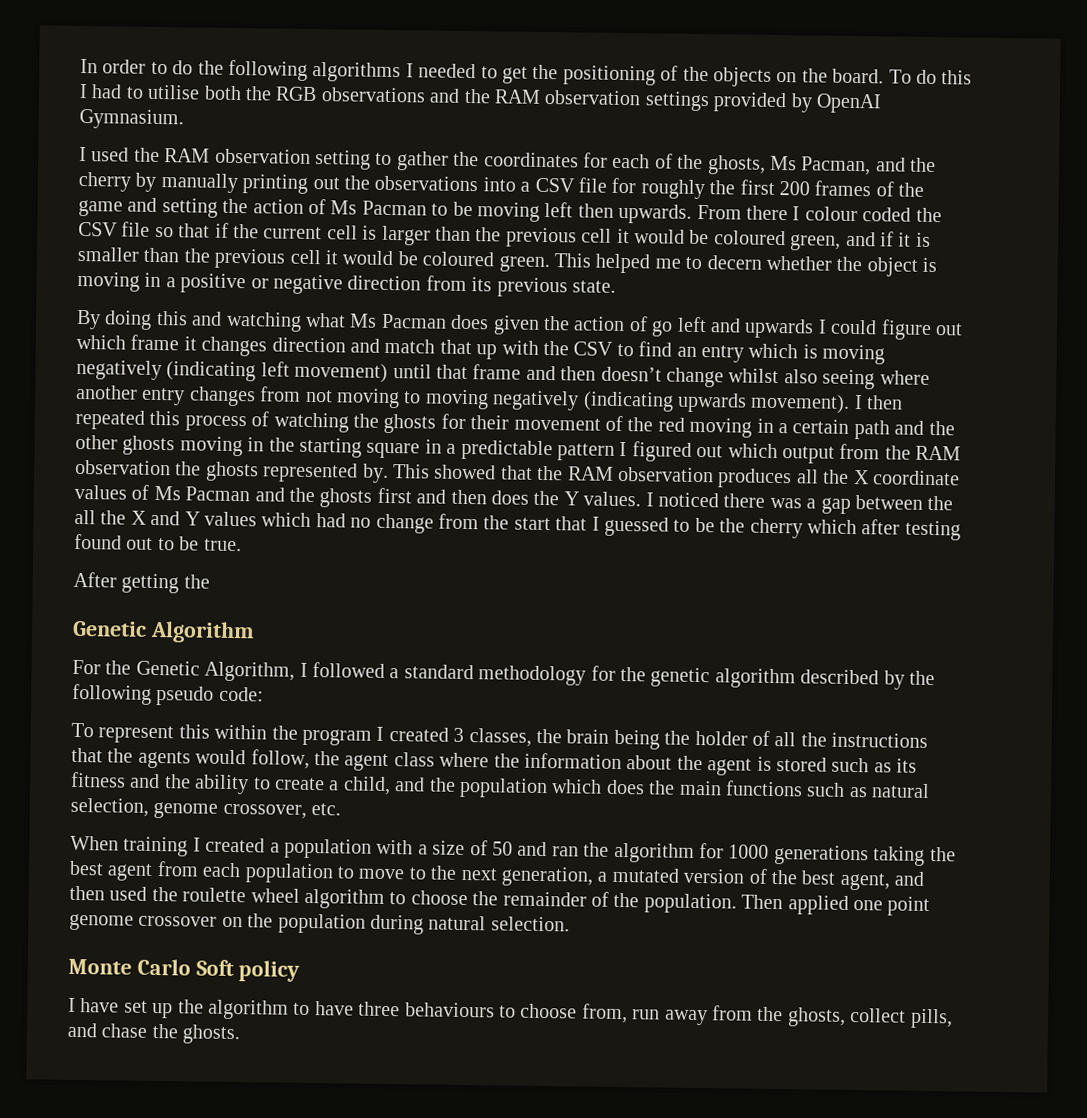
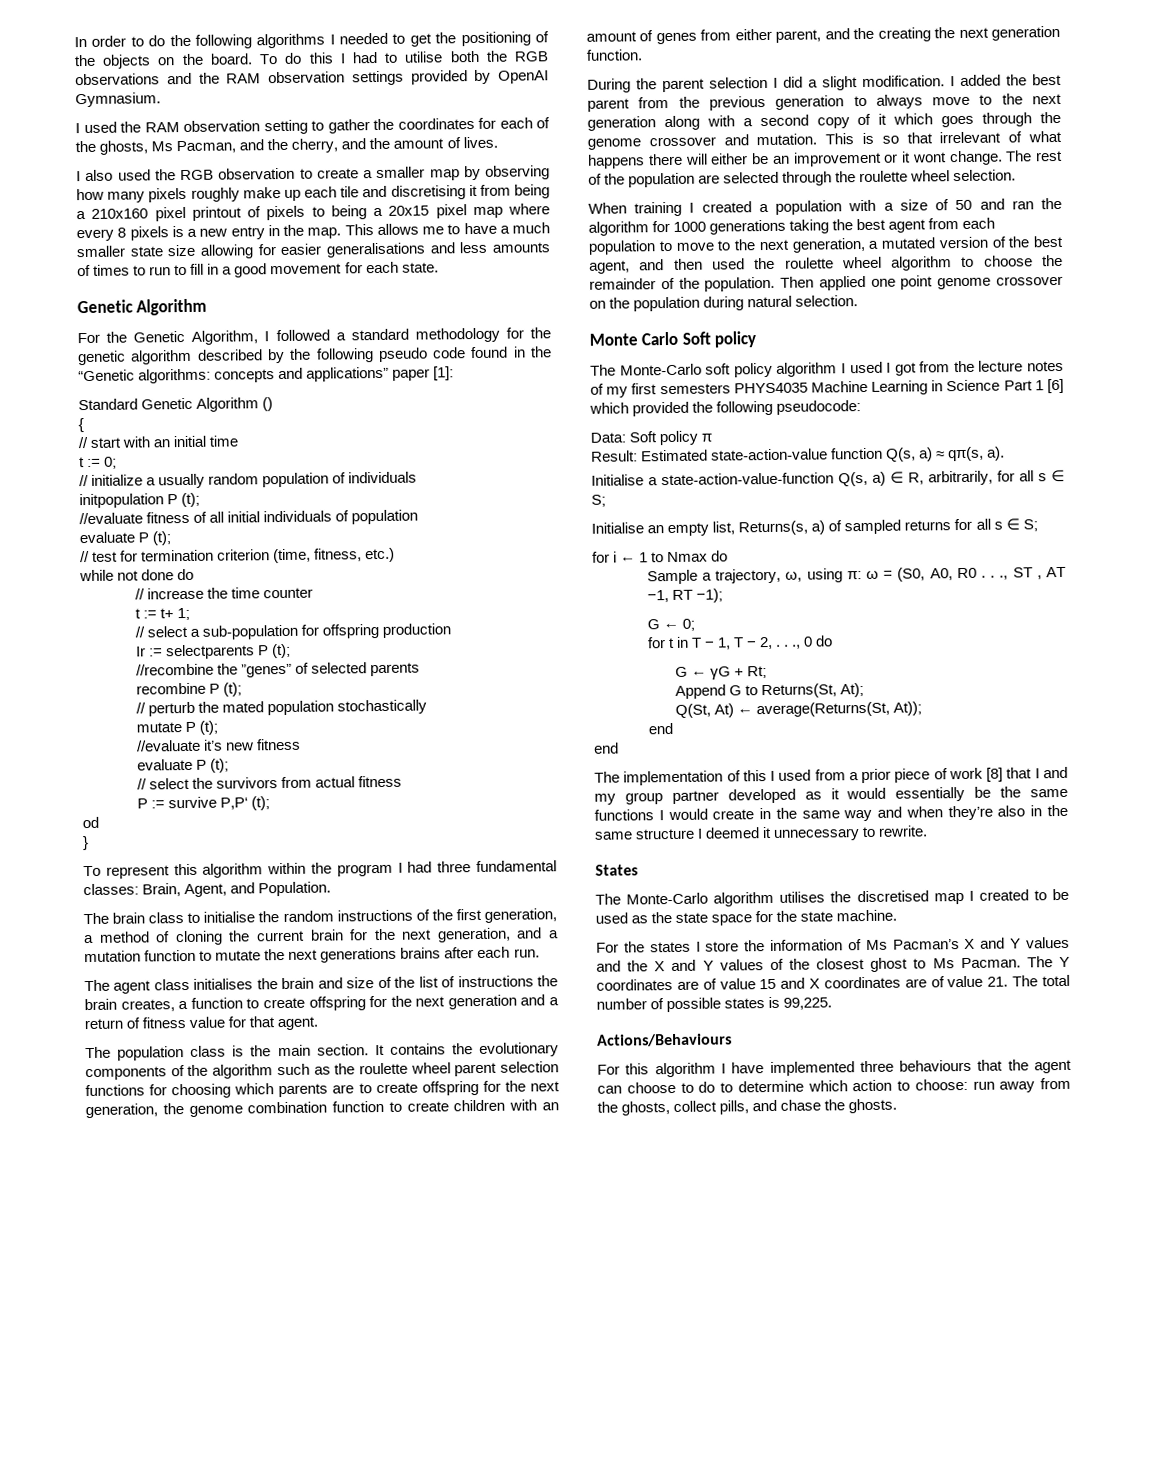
[78,171,925,200] [78,197,942,224] [78,221,931,251] [77,246,938,277] [77,271,616,298] [76,309,963,340] [76,334,886,365] [76,359,930,390] [76,384,904,414] [75,409,955,440] [75,434,962,464] [75,459,960,489] [74,484,954,514] [74,509,961,541] [74,533,242,552] [73,571,210,594] cherry by manually printing out the observations into a CSV file for roughly the first 200 frames of the game and setting the action of Ms Pacman to be moving left then upwards. From there I colour coded the CSV file so that if the current cell is larger than the previous cell it would be coloured green, and if it is smaller than the previous cell it would be coloured green. This helped me to decern whether the object is moving in a positive or negative direction from its previous state. // By doing this and watching what Ms Pacman does given the action of go left and upwards I could figure out which frame it changes direction and match that up with the CSV to find an entry which is moving negatively (indicating left movement) until that frame and then doesn’t change whilst also seeing where another entry changes from not moving to moving negatively (indicating upwards movement). I then repeated this process of watching the ghosts for their movement of the red moving in a certain path and the other ghosts moving in the starting square in a predictable pattern I figured out which output from the RAM observation the ghosts represented by. This showed that the RAM observation produces all the X coordinate values of Ms Pacman and the ghosts first and then does the Y values. I noticed there was a gap between the all the X and Y values which had no change from the start that I guessed to be the cherry which after testing found out to be true. // After getting the -> [291,136,498,153] [76,165,550,182] [76,184,551,203] [76,203,550,222] [76,222,550,242] [76,241,550,259] [77,261,439,278] cherry, and the amount of lives. // I also used the RGB observation to create a smaller map by observing how many pixels roughly make up each tile and discretising it from being a 210x160 pixel printout of pixels to being a 20x15 pixel map where every 8 pixels is a new entry in the map. This allows me to have a much smaller state size allowing for easier generalisations and less amounts of times to run to fill in a good movement for each state.
[218,686,264,702] code: -> [432,346,552,359] [78,366,455,384] [78,397,274,412] [78,418,84,433] [78,435,239,449] [79,456,118,469] [79,471,418,489] [79,492,201,509] [79,509,419,525] [79,531,172,546] [80,547,396,564] [79,568,195,582] [134,587,313,600] [134,607,190,621] [134,623,452,640] [135,643,291,660] [135,662,421,678] [135,682,242,697] [135,699,428,717] [135,720,218,735] [135,738,301,752] [136,758,229,773] [136,775,403,790] [136,796,270,811] [82,816,99,829] [82,836,89,851] code found in the “Genetic algorithms: concepts and applications” paper [1]: // Standard Genetic Algorithm () // { // // start with an initial time // t := 0; // // initialize a usually random population of individuals // initpopulation P (t); // //evaluate fitness of all initial individuals of population // evaluate P (t); // // test for termination criterion (time, fitness, etc.) // while not done do // // increase the time counter // t := t+ 1; // // select a sub-population for offspring production // Ir := selectparents P (t); // //recombine the ”genes” of selected parents // recombine P (t); // // perturb the mated population stochastically // mutate P (t); // //evaluate it’s new fitness // evaluate P (t); // // select the survivors from actual fitness // P := survive P,P‘ (t); // od // }
(210, 731) none -> [202,863,264,878] algorithm
[388,727,929,750] [71,747,918,776] [71,771,931,799] [70,797,342,819] created 3 classes, the brain being the holder of all the instructions that the agents would follow, the agent class where the information about the agent is stored such as its fitness and the ability to create a child, and the population which does the main functions such as natural selection, genome crossover, etc. -> [407,860,557,873] [83,881,332,898] [83,908,557,925] [83,927,559,946] [84,946,540,963] [84,975,558,994] [84,994,559,1012] [84,1016,319,1031] [85,1042,559,1061] [85,1061,559,1081] [85,1080,560,1099] [85,1099,559,1119] [586,25,1060,45] [586,49,643,61] [587,73,1062,93] [587,93,1062,112] [587,111,1061,131] [587,130,1062,150] [587,150,1063,169] [588,169,1017,188] had three fundamental classes: Brain, Agent, and Population. // The brain class to initialise the random instructions of the first generation, a method of cloning the current brain for the next generation, and a mutation function to mutate the next generations brains after each run. // The agent class initialises the brain and size of the list of instructions the brain creates, a function to create offspring for the next generation and a return of fitness value for that agent. // The population class is the main section. It contains the evolutionary components of the algorithm such as the roulette wheel parent selection functions for choosing which parents are to create offspring for the next generation, the genome combination function to create children with an amount of genes from either parent, and the creating the next generation function. // During the parent selection I did a slight modification. I added the best parent from the previous generation to always move to the next generation along with a second copy of it which goes through the genome crossover and mutation. This is so that irrelevant of what happens there will either be an improvement or it wont change. The rest of the population are selected through the roulette wheel selection.
[68,997,628,1024] I have set up the algorithm to have three behaviours to choose from, -> [590,360,1064,378] [590,378,1064,398] [589,400,862,417] [590,430,713,446] [591,446,1006,462] [591,469,1065,487] [591,494,606,507] [591,518,1038,537] [592,550,729,563] [646,566,1067,585] [646,588,723,603] [646,618,695,631] [646,635,834,650] [675,666,768,680] [675,683,865,699] [675,701,923,718] [647,722,673,735] [594,742,619,754] [594,766,1068,786] [594,786,1068,805] [594,804,1068,822] [594,825,929,841] [595,864,638,876] [595,888,1069,907] [595,909,898,926] [596,936,1070,953] [596,956,1070,972] [596,974,1070,991] [596,996,833,1013] [597,1033,732,1047] [597,1059,1072,1078] [597,1078,968,1094] The Monte-Carlo soft policy algorithm I used I got from the lecture notes of my first semesters PHYS4035 Machine Learning in Science Part 1 [6] which provided the following pseudocode: // Data: Soft policy π // Result: Estimated state-action-value function Q(s, a) ≈ qπ(s, a). // Initialise a state-action-value-function Q(s, a) ∈ R, arbitrarily, for all s ∈ S; // Initialise an empty list, Returns(s, a) of sampled returns for all s ∈ S; // for i ← 1 to Nmax do // Sample a trajectory, ω, using π: ω = (S0, A0, R0 . . ., ST , AT −1, RT −1); // G ← 0; // for t in T − 1, T − 2, . . ., 0 do // G ← γG + Rt; // Append G to Returns(St, At); // Q(St, At) ← average(Returns(St, At)); // end // end // The implementation of this I used from a prior piece of work [8] that I and my group partner developed as it would essentially be the same functions I would create in the same way and when they’re also in the same structure I deemed it unnecessary to rewrite. // States // The Monte-Carlo algorithm utilises the discretised map I created to be used as the state space for the state machine. // For the states I store the information of Ms Pacman’s X and Y values and the X and Y values of the closest ghost to Ms Pacman. The Y coordinates are of value 15 and X coordinates are of value 21. The total number of possible states is 99,225. // Actions/Behaviours // For this algorithm I have implemented three behaviours that the agent can choose to do to determine which action to choose:

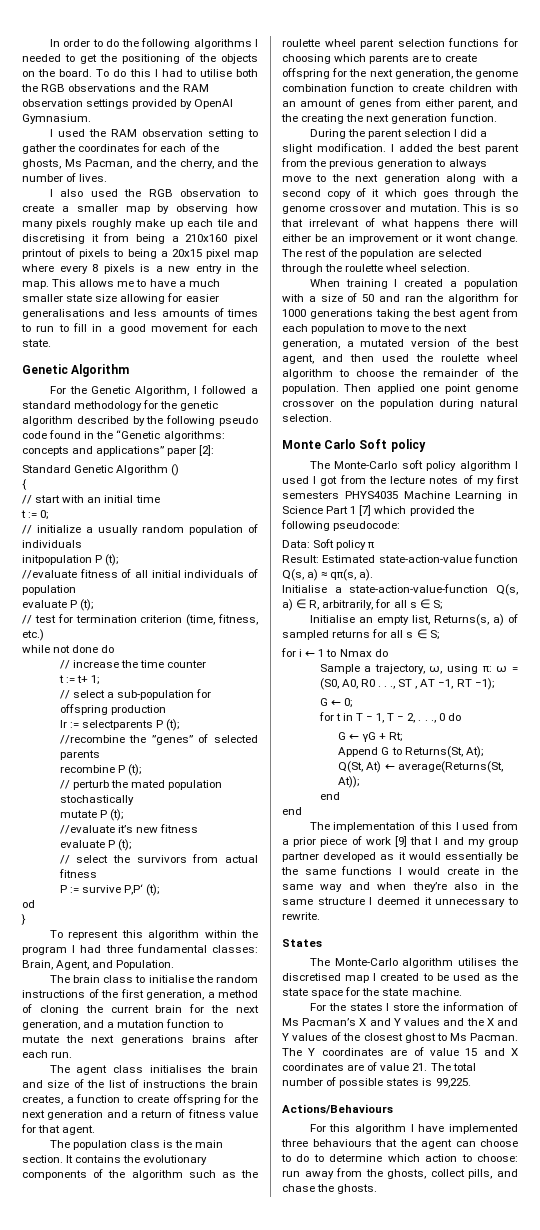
[393,138,445,149] amount -> [22,174,63,182] number
[433,366,455,381] [1]: -> [199,445,215,456] [2]:
[1047,378,1064,394] [6] -> [359,505,372,516] [7]
[986,767,1004,782] [8] -> [395,836,407,847] [9]

